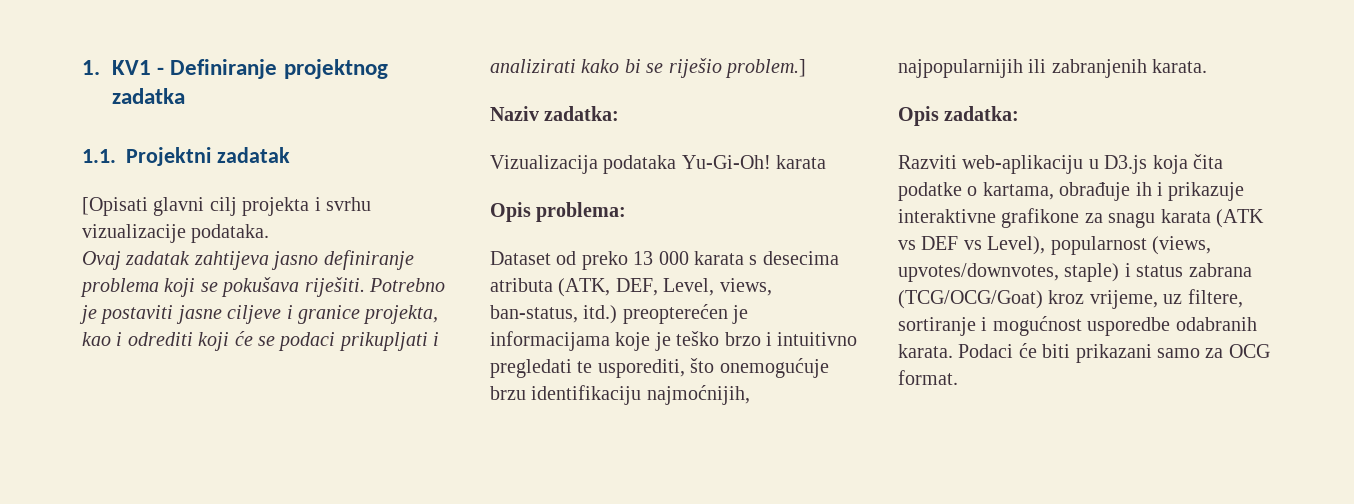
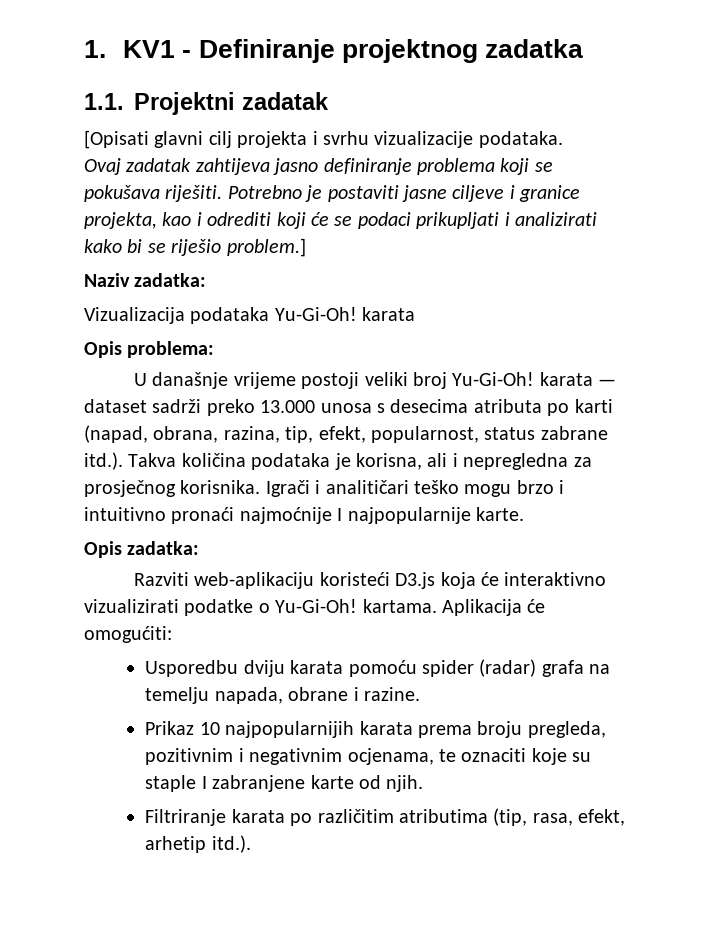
[490,251,839,270] [490,278,772,297] [490,304,749,324] [490,331,858,351] [490,358,829,378] [490,385,750,405] [898,59,1208,78] Dataset od preko 13 000 karata s desecima atributa (ATK, DEF, Level, views, ban-status, itd.) preopterećen je informacijama koje je teško brzo i intuitivno pregledati te usporediti, što onemogućuje brzu identifikaciju najmoćnijih, najpopularnijih ili zabranjenih karata. -> [134,372,617,389] [84,399,613,416] [84,425,608,443] [84,452,592,470] [84,480,565,497] [84,507,524,524] U današnje vrijeme postoji veliki broj Yu-Gi-Oh! karata — dataset sadrži preko 13.000 unosa s desecima atributa po karti (napad, obrana, razina, tip, efekt, popularnost, status zabrane itd.). Takva količina podataka je korisna, ali i nepregledna za prosječnog korisnika. Igrači i analitičari teško mogu brzo i intuitivno pronaći najmoćnije I najpopularnije karte.
[1088,159,1099,169] u -> [319,572,390,586] koristeći
[1193,154,1223,169] [898,182,1245,201] [898,208,1264,228] [898,236,1211,255] [898,263,1252,282] [898,289,1243,309] [898,316,1257,336] [898,343,1270,363] [898,370,958,385] čita podatke o kartama, obrađuje ih i prikazuje interaktivne grafikone za snagu karata (ATK vs DEF vs Level), popularnost (views, upvotes/downvotes, staple) i status zabrana (TCG/OCG/Goat) kroz vrijeme, uz filtere, sortiranje i mogućnost usporedbe odabranih karata. Podaci će biti prikazani samo za OCG format. -> [481,572,607,586] [84,599,546,616] [84,626,172,643] [145,659,611,677] [145,687,420,704] [145,721,606,738] [145,748,592,765] [145,775,424,792] [145,808,626,826] [145,835,251,853] će interaktivno vizualizirati podatke o Yu-Gi-Oh! kartama. Aplikacija će omogućiti: // Usporedbu dviju karata pomoću spider (radar) grafa na temelju napada, obrane i razine. // Prikaz 10 najpopularnijih karata prema broju pregleda, pozitivnim i negativnim ocjenama, te oznaciti koje su staple I zabranjene karte od njih. // Filtriranje karata po različitim atributima (tip, rasa, efekt, arhetip itd.).

